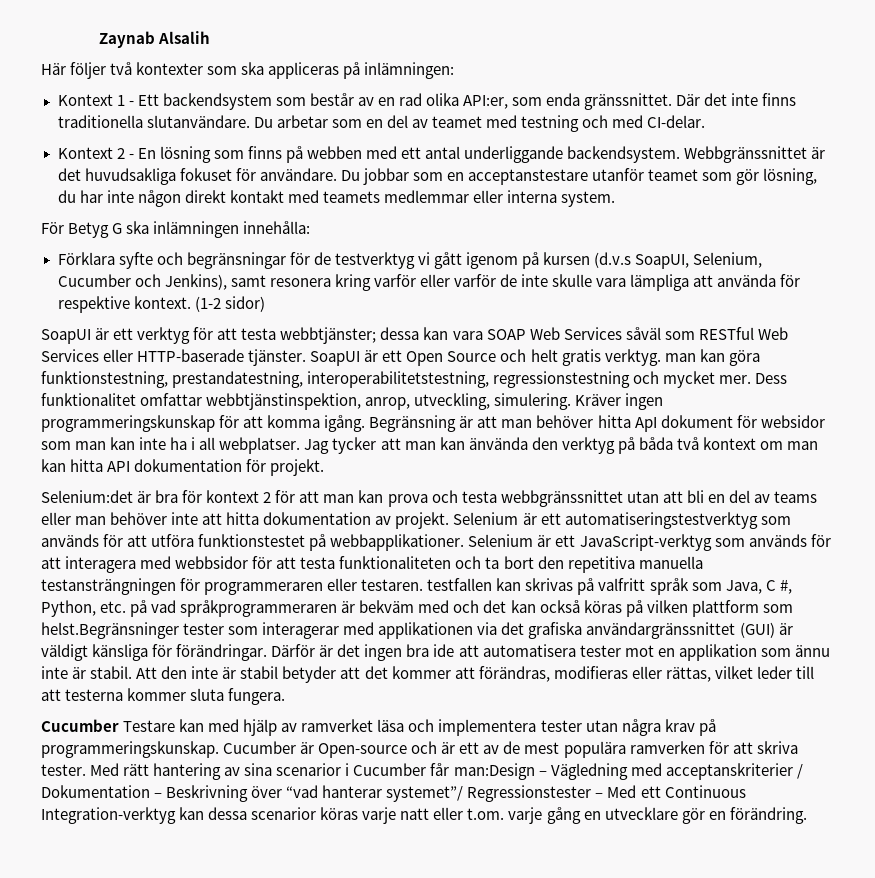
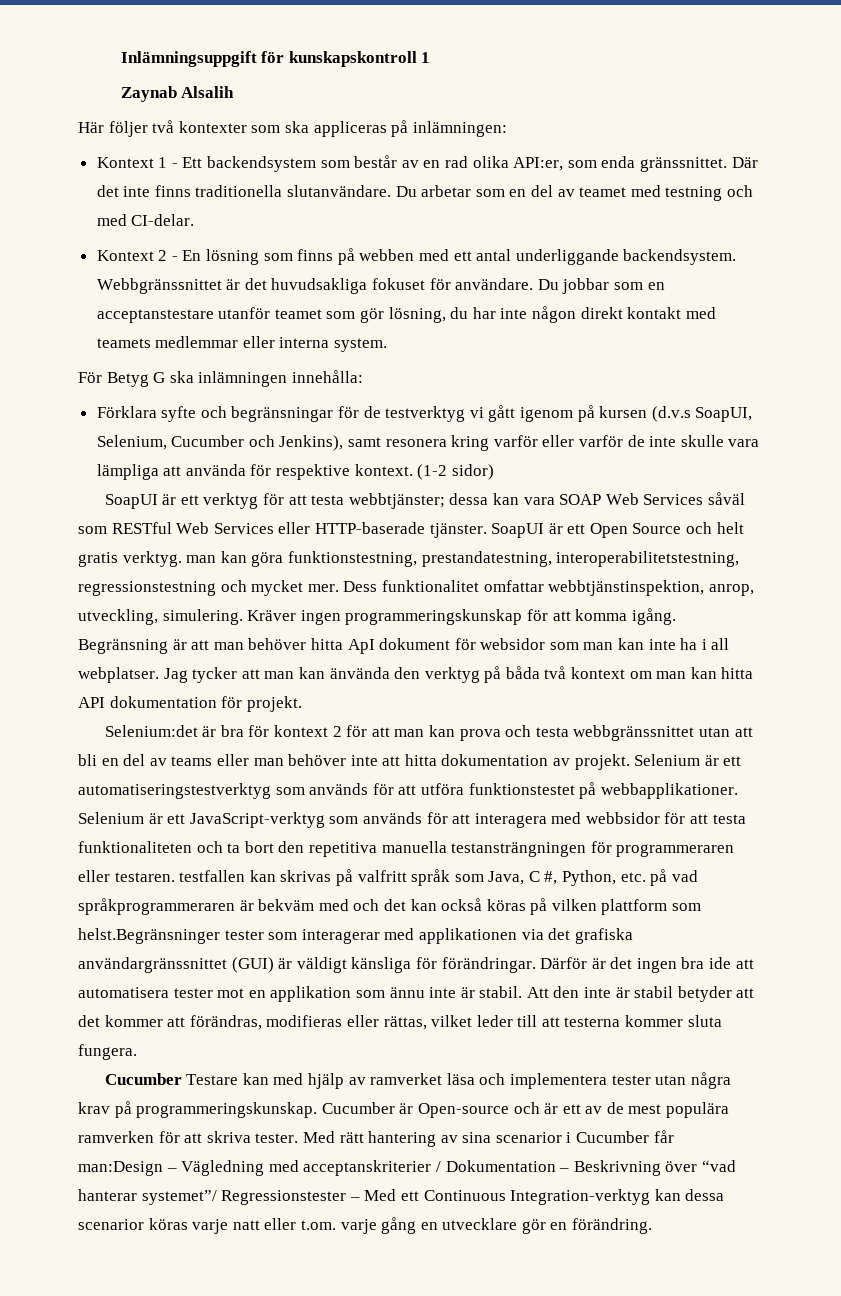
(98, 39) none -> [120,51,431,67] Inlämningsuppgift för kunskapskontroll 1 //

